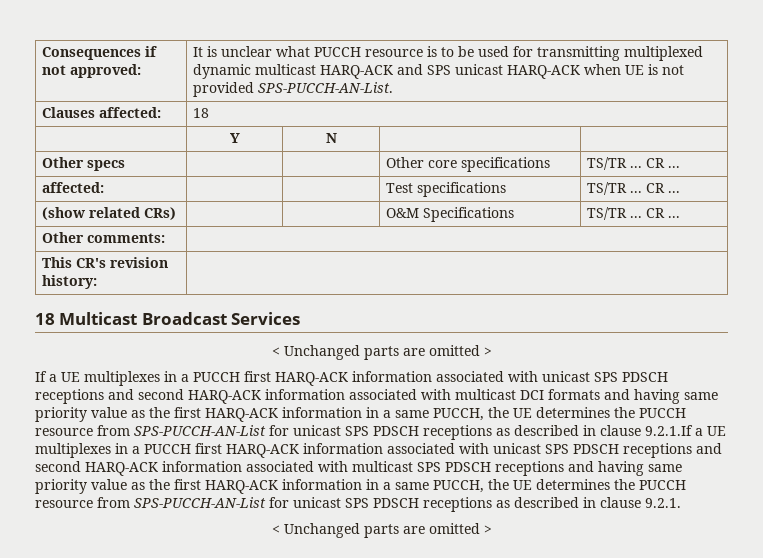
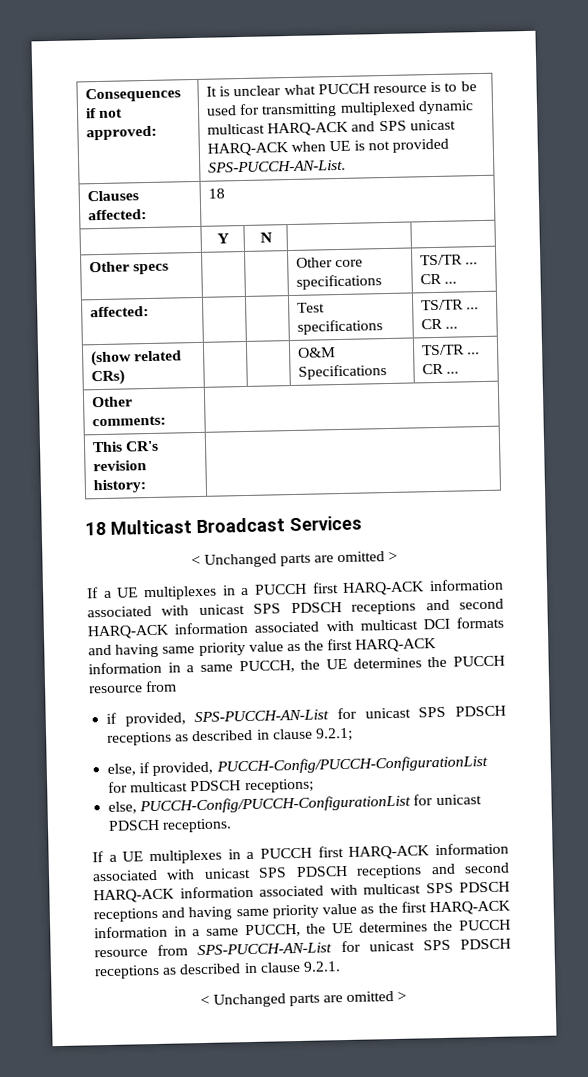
(130, 430) none -> [106,712,186,727] // if provided,
[645,425,693,436] 9.2.1.If -> [314,727,353,742] [107,754,488,777] [108,778,314,794] [108,794,482,815] [108,818,233,833] [92,851,104,863] 9.2.1; // else, if provided, PUCCH-Config/PUCCH-ConfigurationList for multicast PDSCH receptions; // else, PUCCH-Config/PUCCH-ConfigurationList for unicast PDSCH receptions. // If

